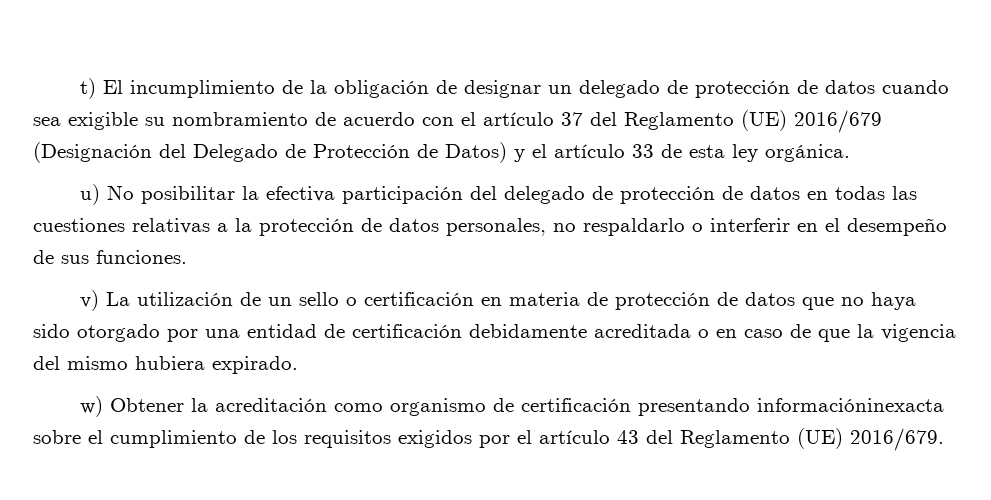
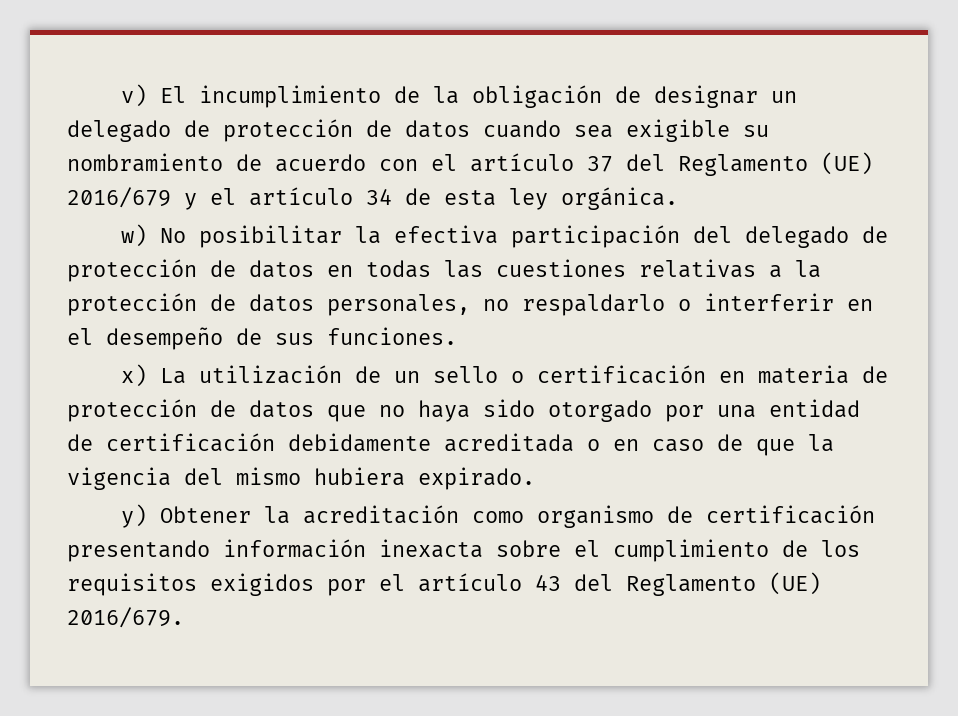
[79,78,96,99] t) -> [120,84,147,107] v)
[33,142,507,163] (Designación del Delegado de Protección de Datos) -> (171, 197) none
[632,144,654,158] 33 -> [366,189,392,205] 34
[79,184,100,205] u) -> [120,224,147,247] w)
[79,290,99,311] v) -> [120,364,147,387] x)
[79,396,103,417] w) -> [120,504,147,528] y)
[756,398,944,412] informacióninexacta -> [223,539,483,558] información inexacta

